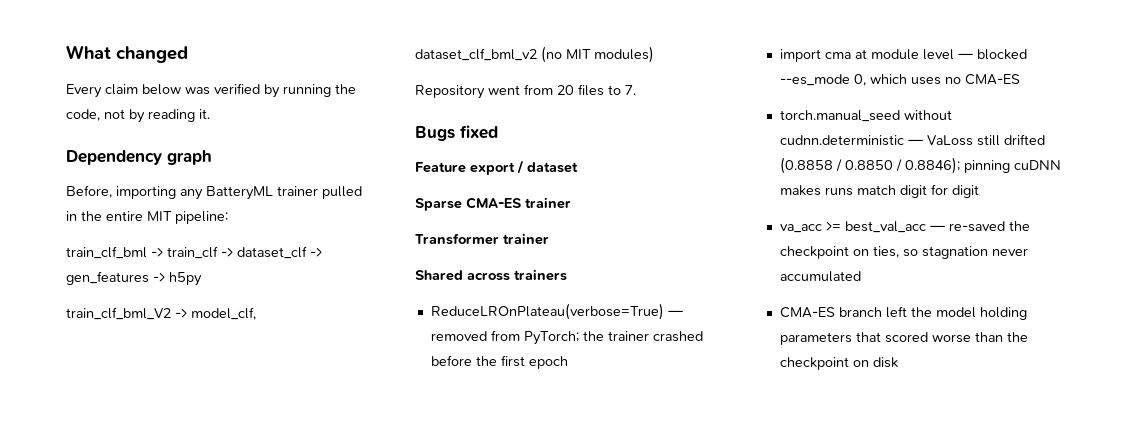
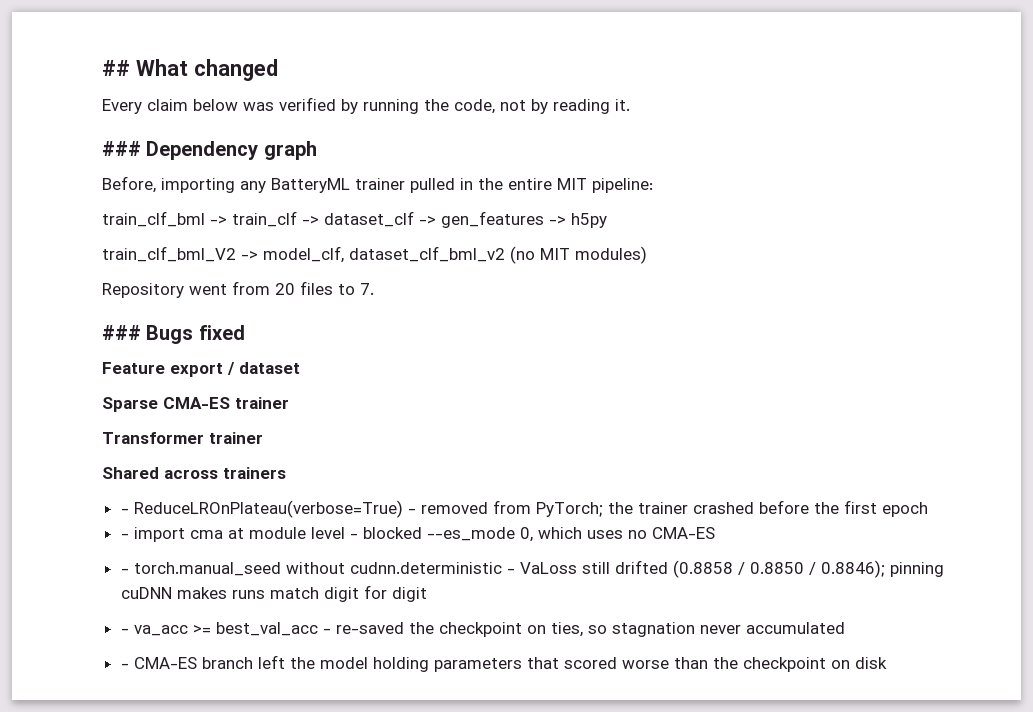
(66, 52) none -> [102,60,130,76] ##
(210, 114) none -> [102,141,141,156] ###
(636, 90) none -> [102,325,141,340] ###
[430,303,683,320] ReduceLROnPlateau(verbose=True) — -> [120,500,416,518] - ReduceLROnPlateau(verbose=True) -
(568, 362) none -> [120,533,129,539] -
[957,53,973,59] — -> [349,533,358,539] -
(1020, 79) none -> [120,568,129,574] -
[907,139,923,145] — -> [506,568,515,574] -
(979, 191) none -> [120,628,129,634] -
[929,225,945,231] — -> [322,628,331,634] -
(861, 276) none -> [120,663,129,669] -

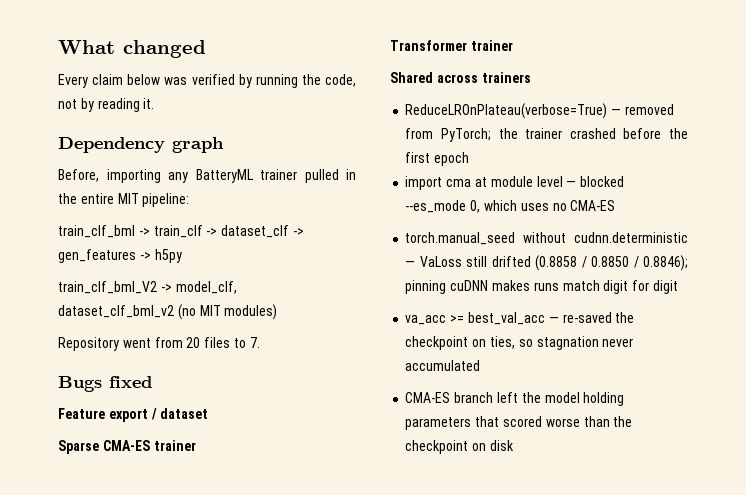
[102,60,130,76] ## -> (58, 47) none
[102,141,141,156] ### -> (155, 103) none
[102,325,141,340] ### -> (260, 342) none
[120,500,416,518] - ReduceLROnPlateau(verbose=True) - -> [405,103,622,119] ReduceLROnPlateau(verbose=True) —
[120,533,129,539] - -> (470, 159) none
[349,533,358,539] - -> [566,181,577,187] —
[120,568,129,574] - -> (616, 205) none
[506,568,515,574] - -> [405,261,416,267] —
[120,628,129,634] - -> (678, 287) none
[322,628,331,634] - -> [548,317,559,323] —
[120,663,129,669] - -> (481, 365) none

